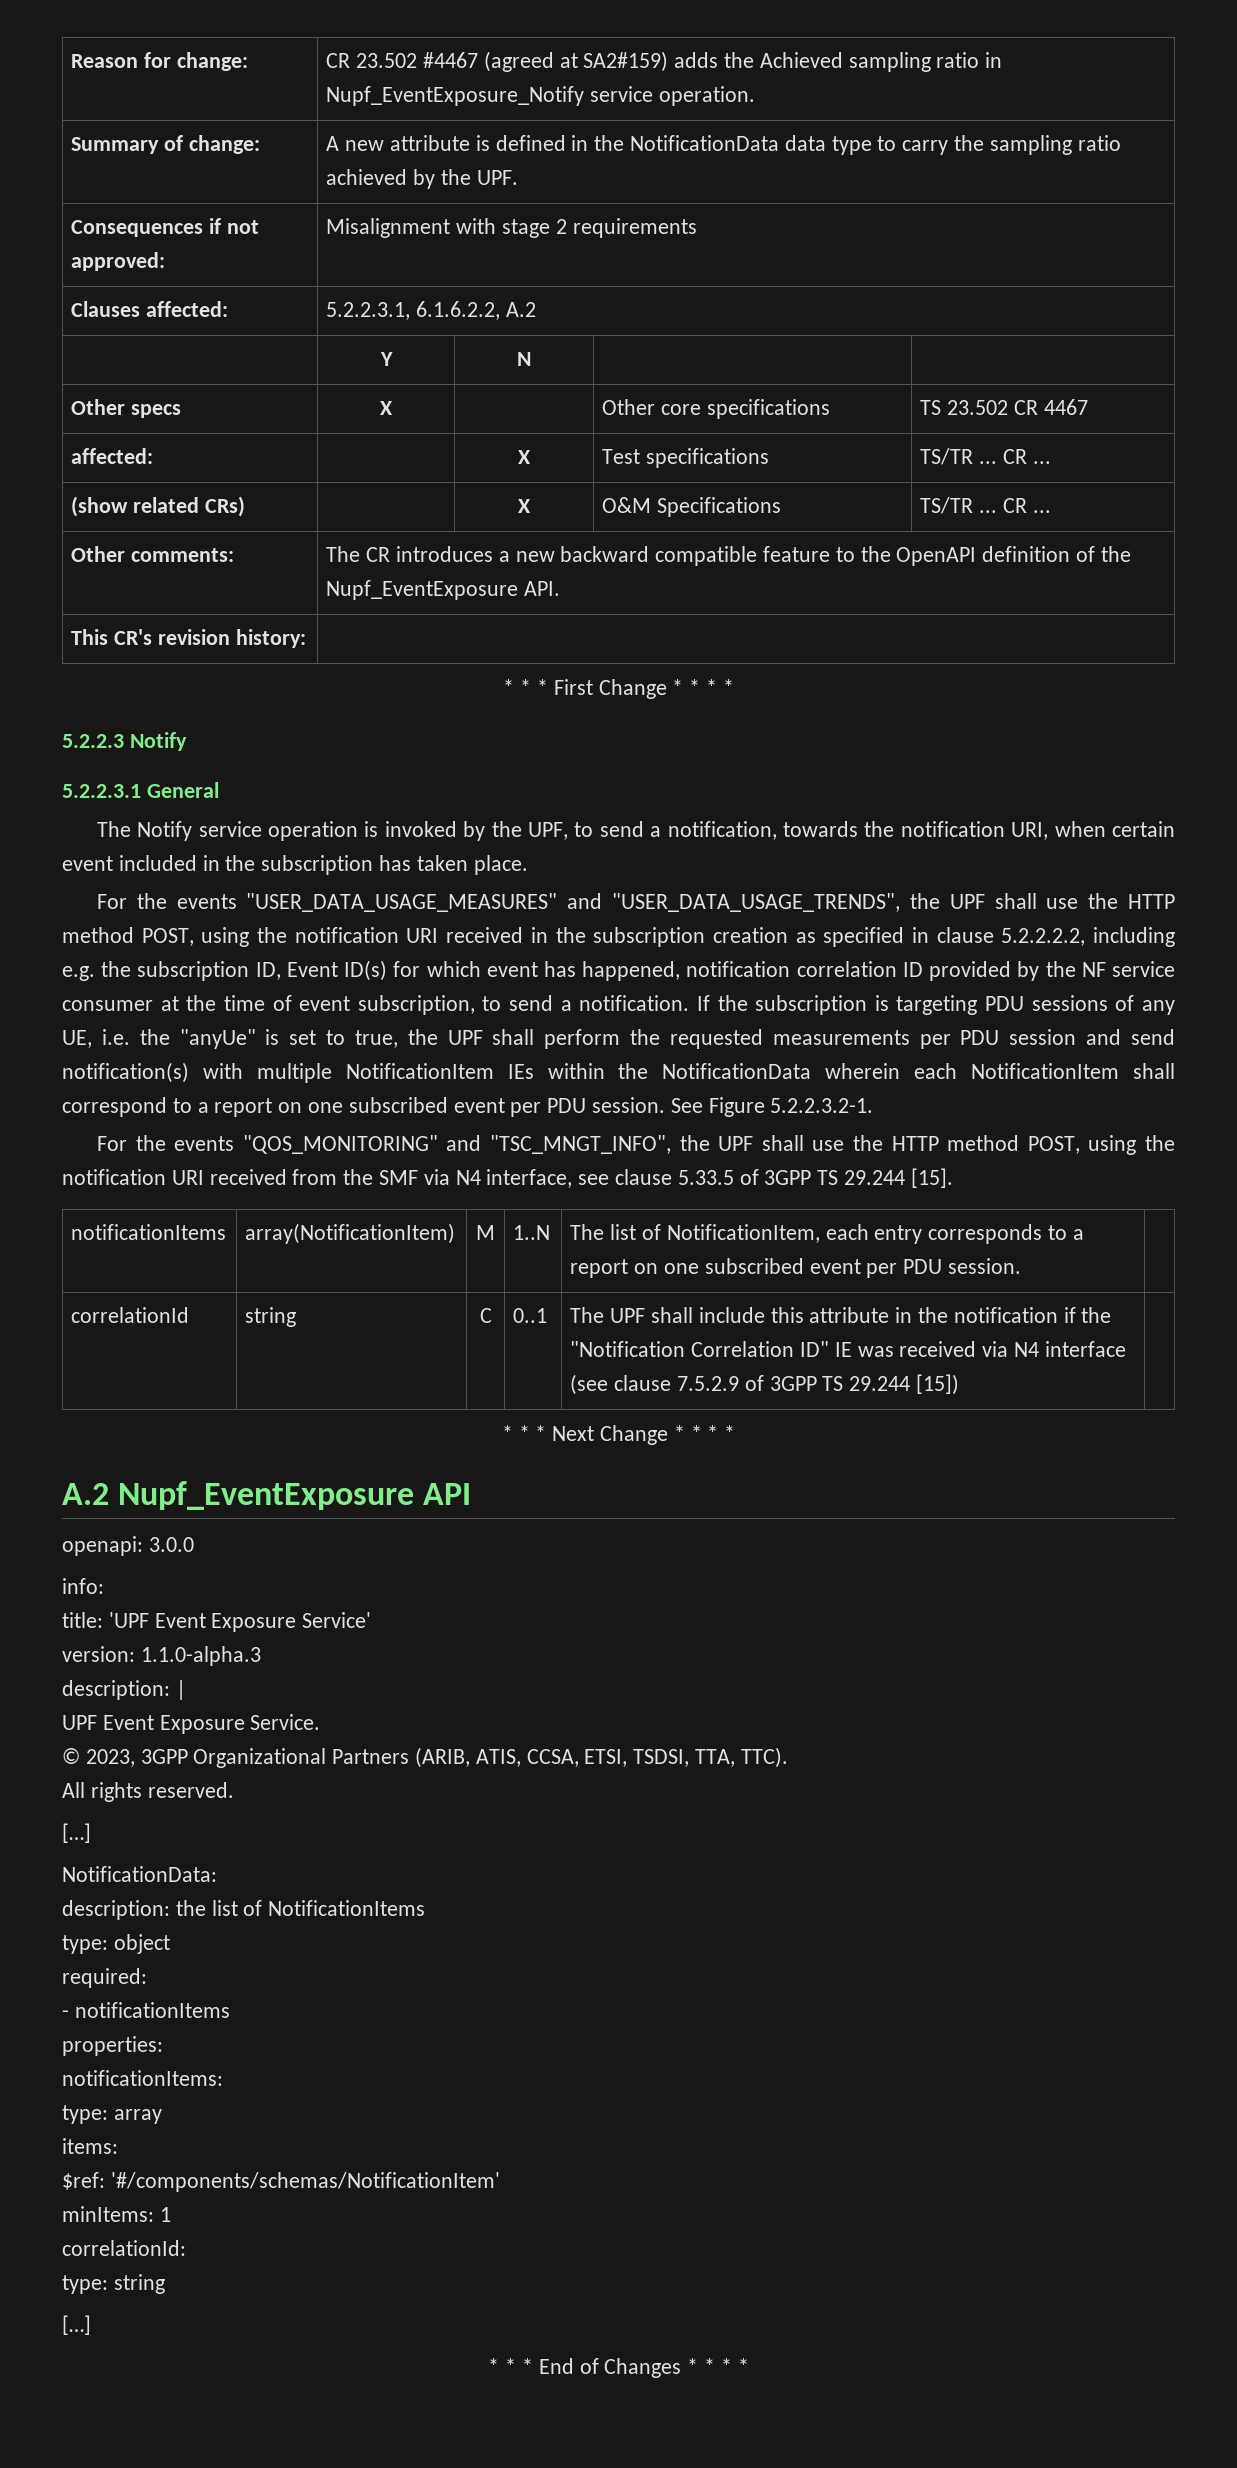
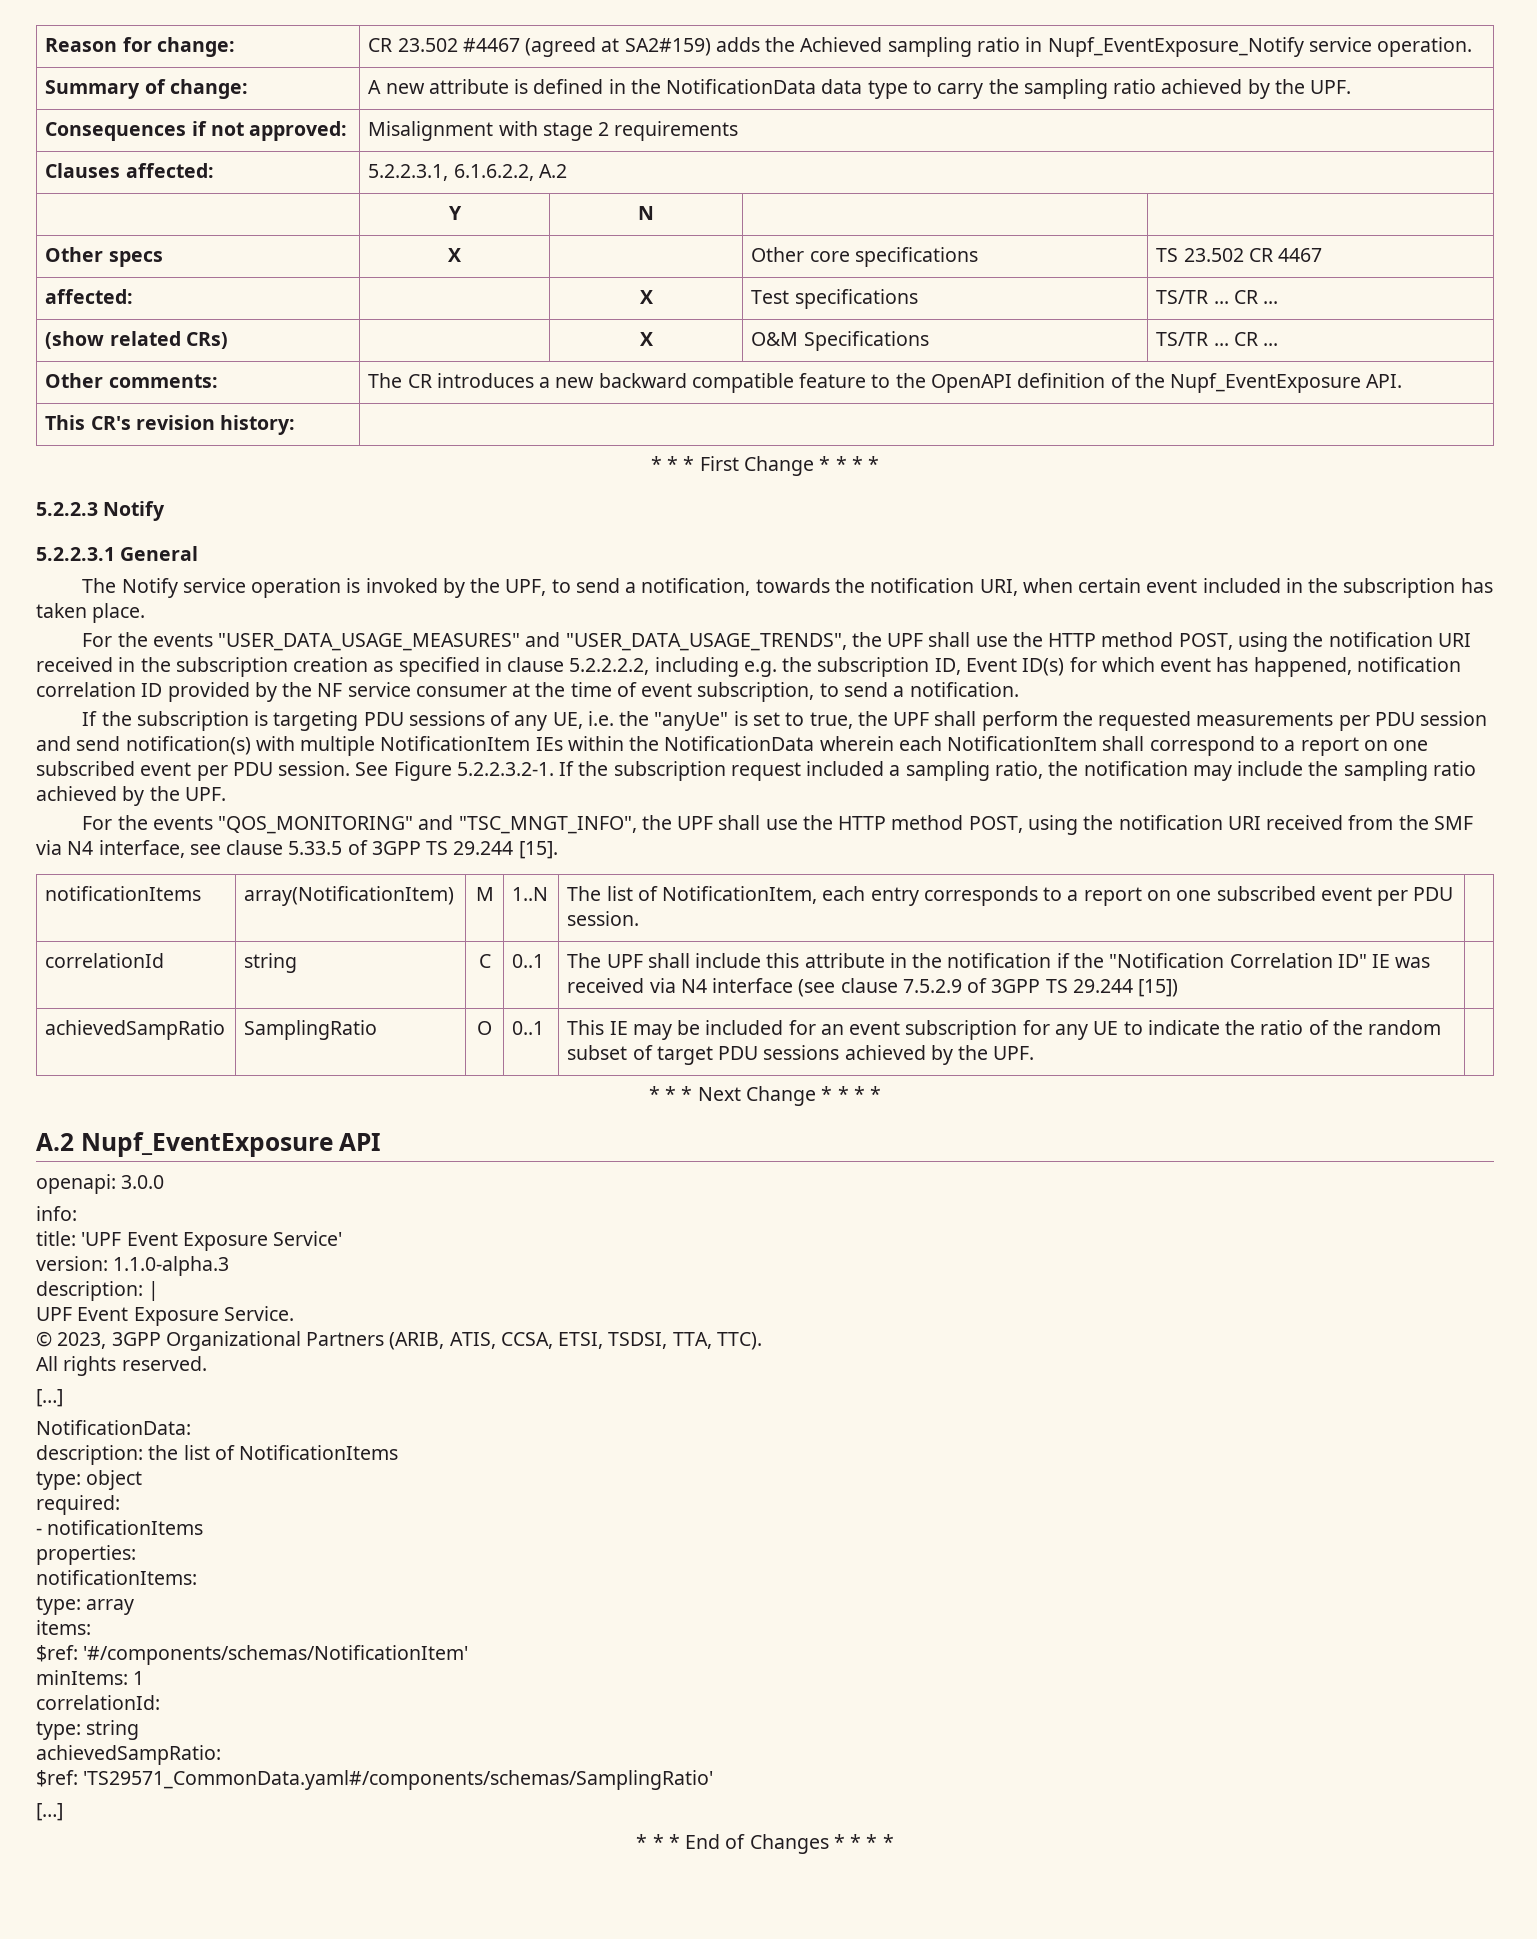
(690, 1003) none -> (1019, 689) //
(874, 1105) none -> [559,761,1476,781] [36,786,226,806] If the subscription request included a sampling ratio, the notification may include the sampling ratio achieved by the UPF.
(959, 1384) none -> [45,1020,226,1040] [244,1020,378,1040] [477,1021,492,1035] [512,1021,545,1035] [567,1020,1442,1040] [567,1045,1035,1065] // achievedSampRatio | SamplingRatio | O | 0..1 | This IE may be included for an event subscription for any UE to indicate the ratio of the random subset of target PDU sessions achieved by the UPF. |
(165, 2284) none -> [36,1745,221,1765] [36,1770,714,1790] // achievedSampRatio: // $ref: 'TS29571_CommonData.yaml#/components/schemas/SamplingRatio'

